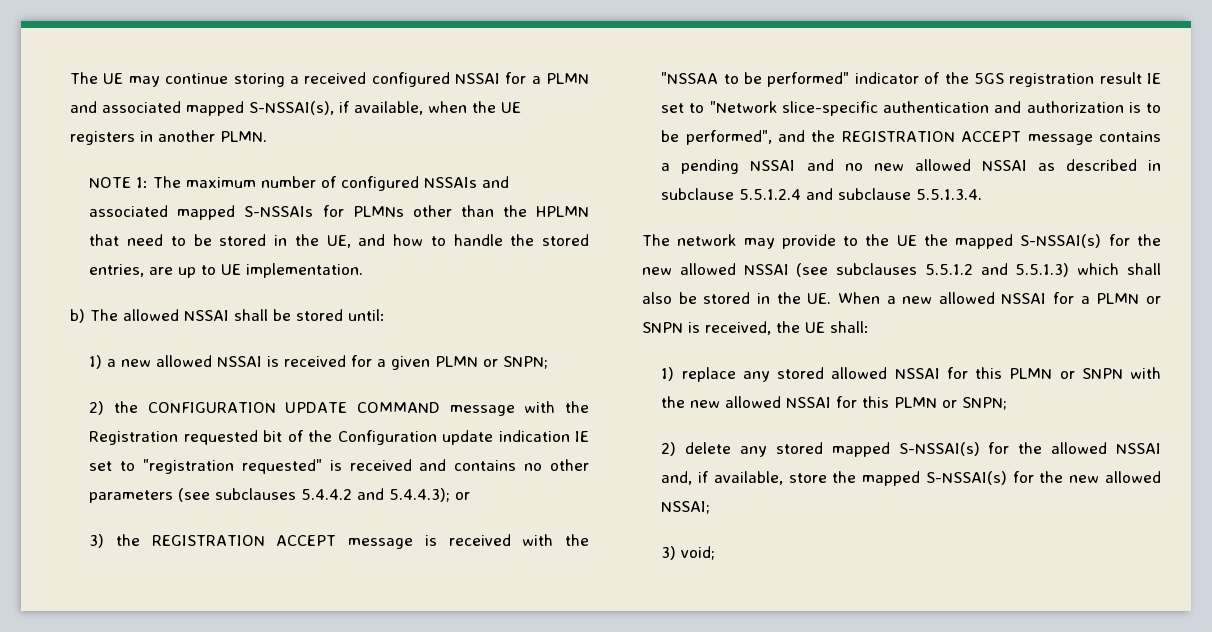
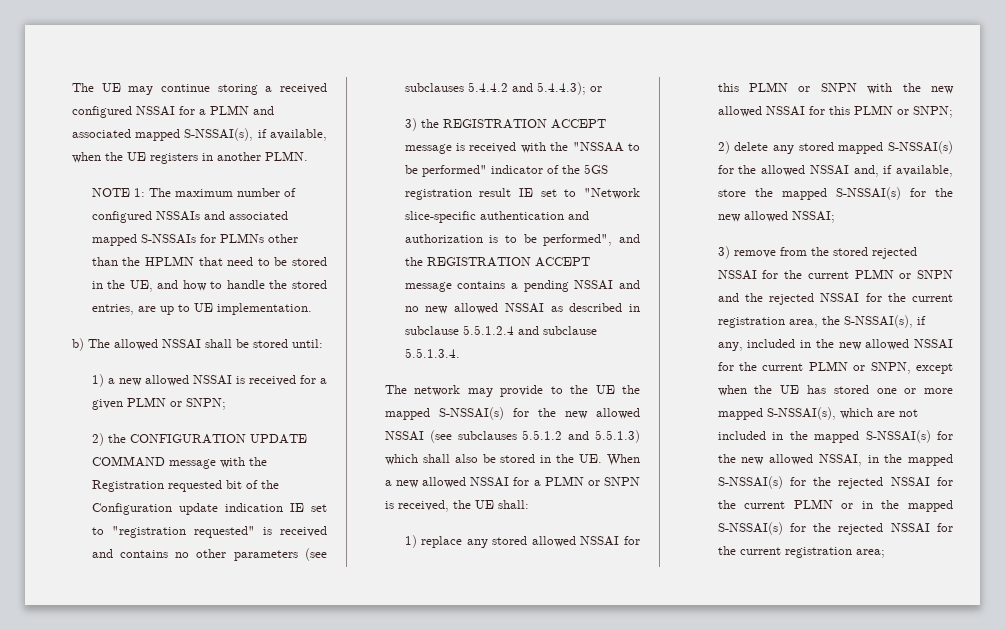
[681,546,716,560] void; -> [733,247,917,259] [717,269,953,280] [717,293,953,305] [717,315,926,328] [717,339,953,351] [717,361,953,374] [717,385,953,396] [717,407,918,420] [717,430,953,443] [717,454,953,466] [717,476,953,489] [717,499,953,512] [717,522,953,535] [717,546,885,558] remove from the stored rejected NSSAI for the current PLMN or SNPN and the rejected NSSAI for the current registration area, the S-NSSAI(s), if any, included in the new allowed NSSAI for the current PLMN or SNPN, except when the UE has stored one or more mapped S-NSSAI(s), which are not included in the mapped S-NSSAI(s) for the new allowed NSSAI, in the mapped S-NSSAI(s) for the rejected NSSAI for the current PLMN or in the mapped S-NSSAI(s) for the rejected NSSAI for the current registration area;

